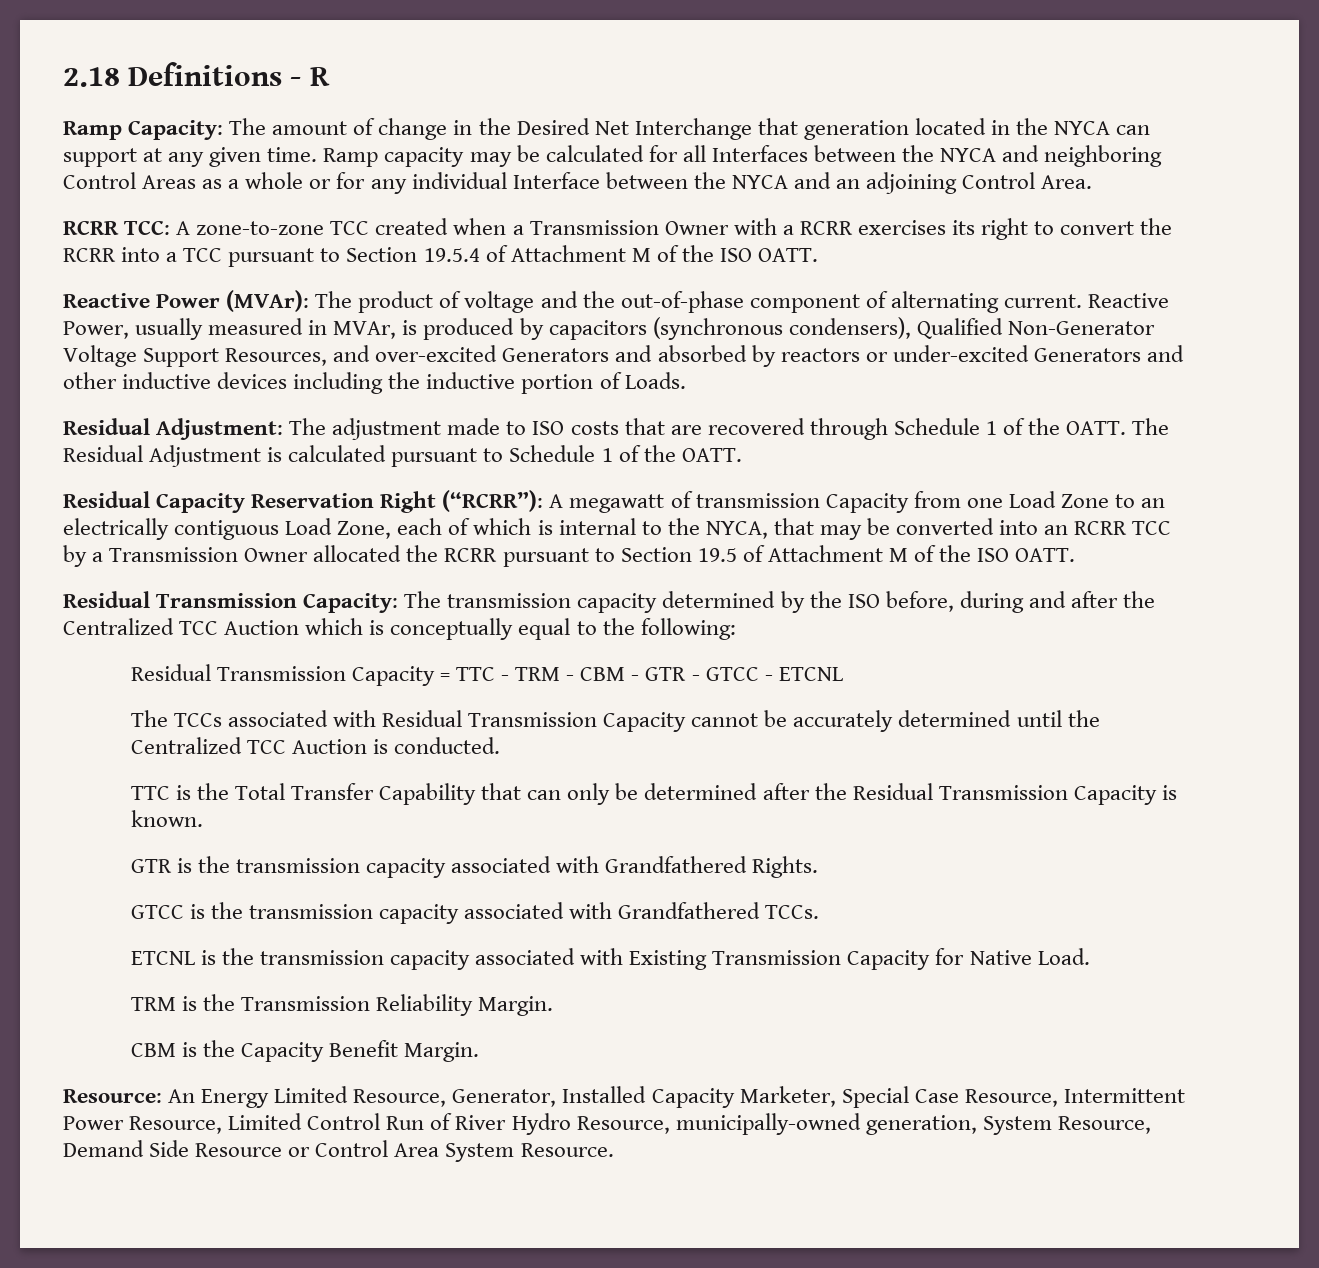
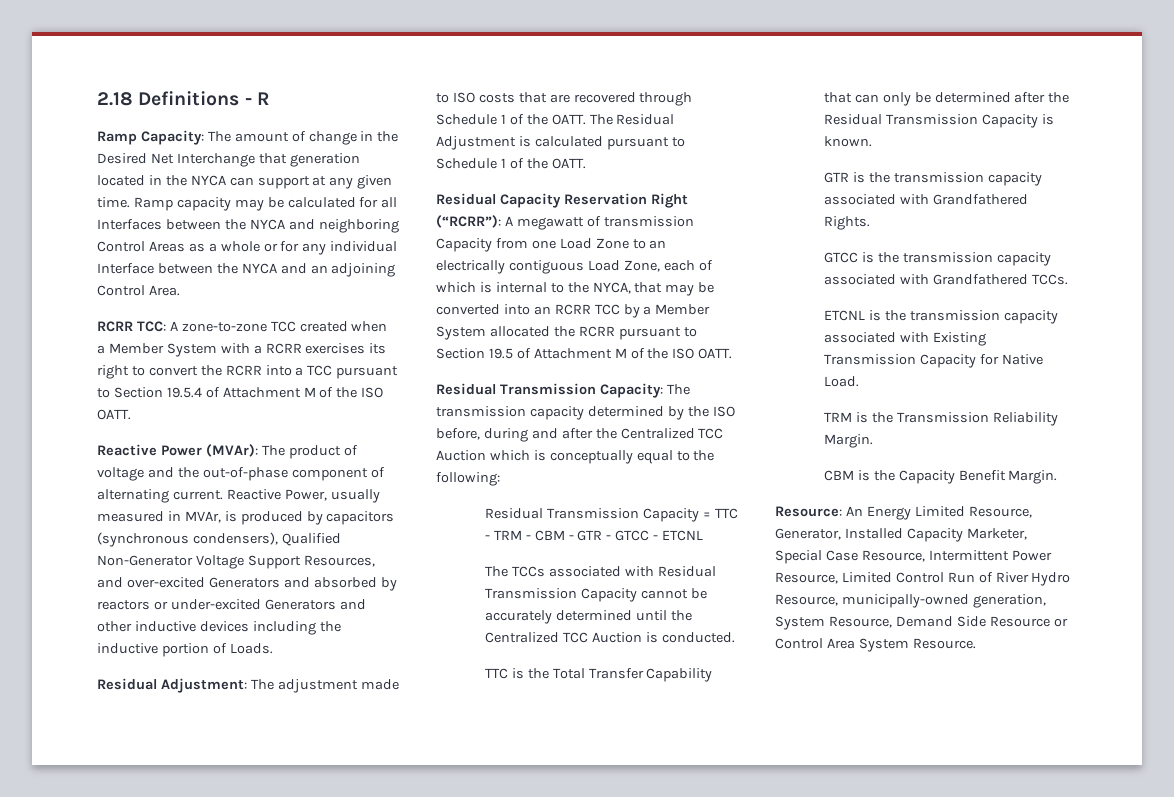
[529,220,729,235] Transmission Owner -> [108,343,217,357] Member System
[109,547,309,562] Transmission Owner -> [655,304,711,315] [436,326,486,340] Member System

